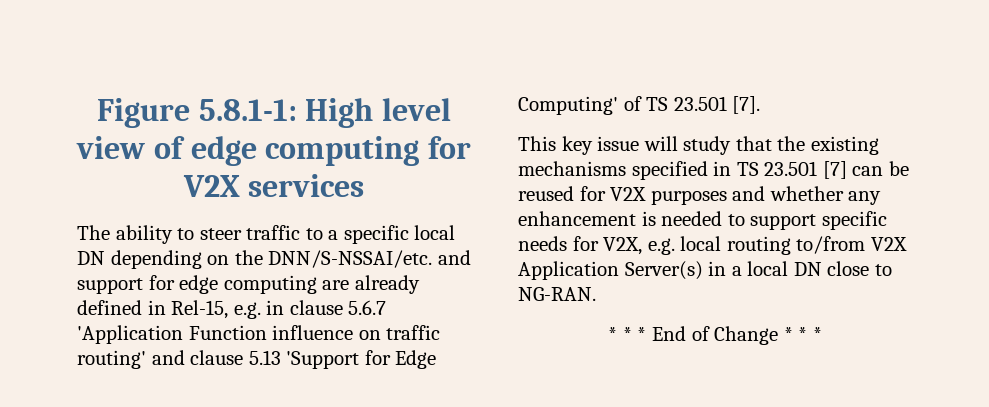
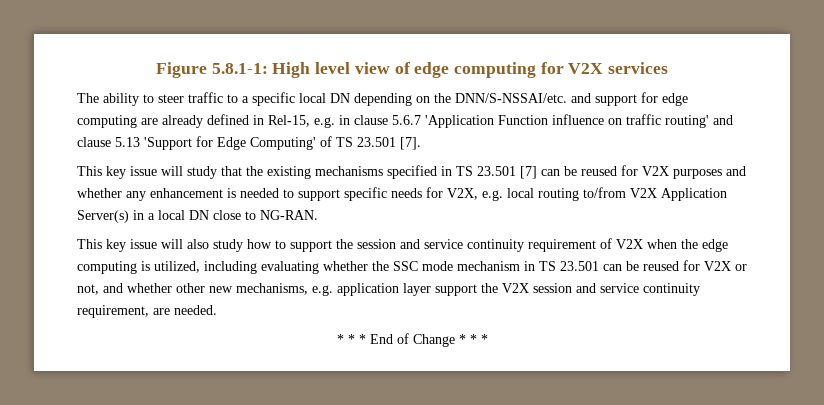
(596, 294) none -> [77,238,728,252] [77,260,747,274] [77,283,700,296] [77,305,217,318] // This key issue will also study how to support the session and service continuity requirement of V2X when the edge computing is utilized, including evaluating whether the SSC mode mechanism in TS 23.501 can be reused for V2X or not, and whether other new mechanisms, e.g. application layer support the V2X session and service continuity requirement, are needed.

